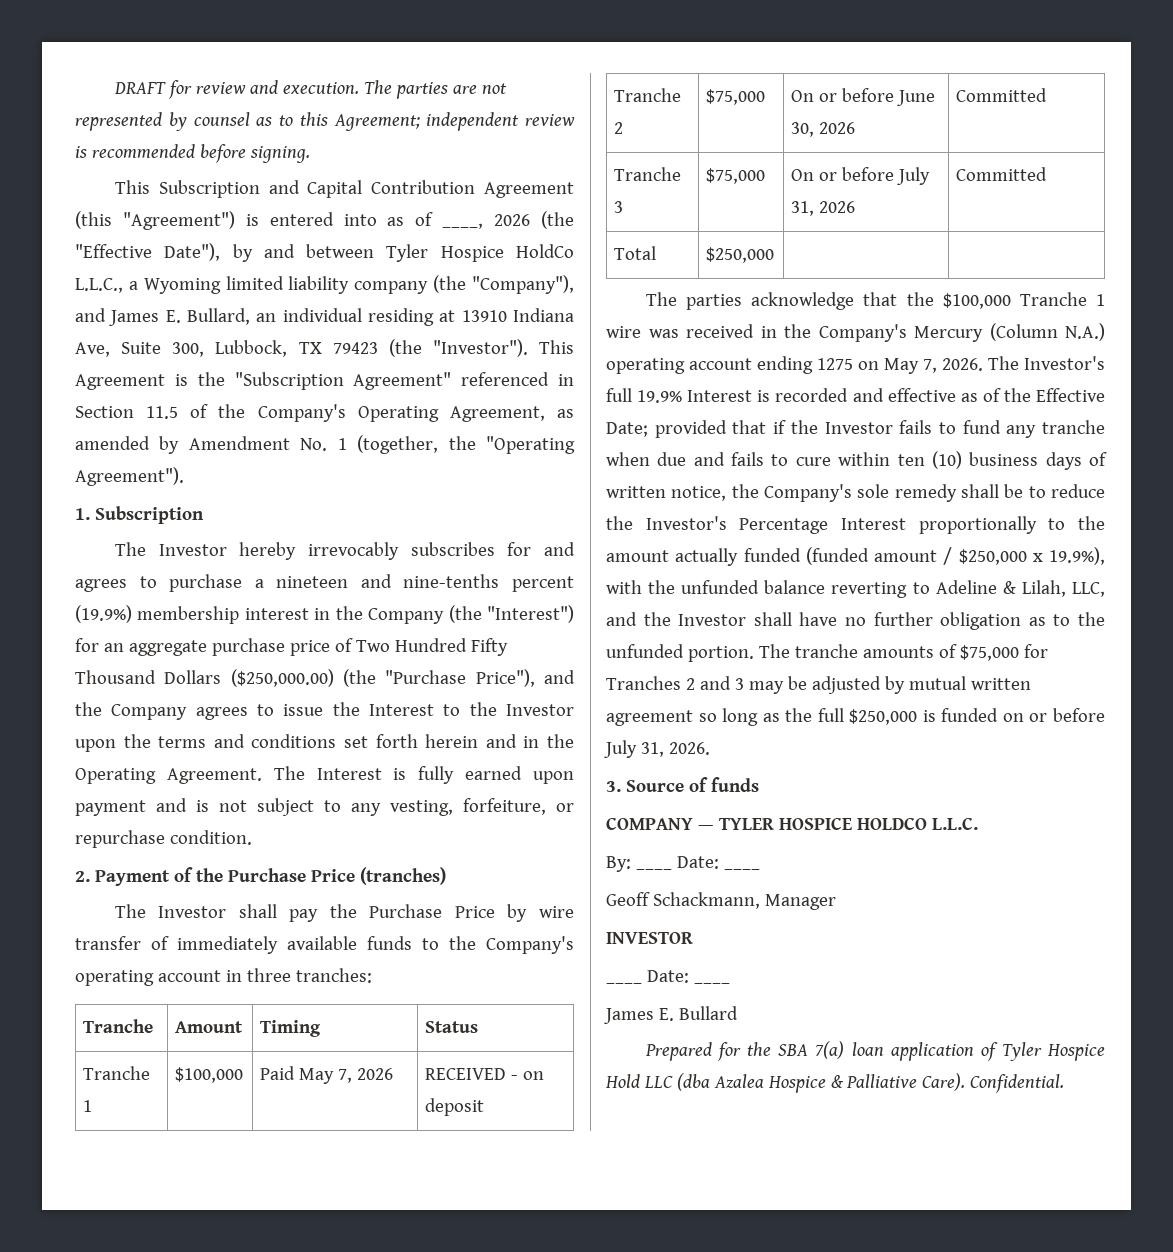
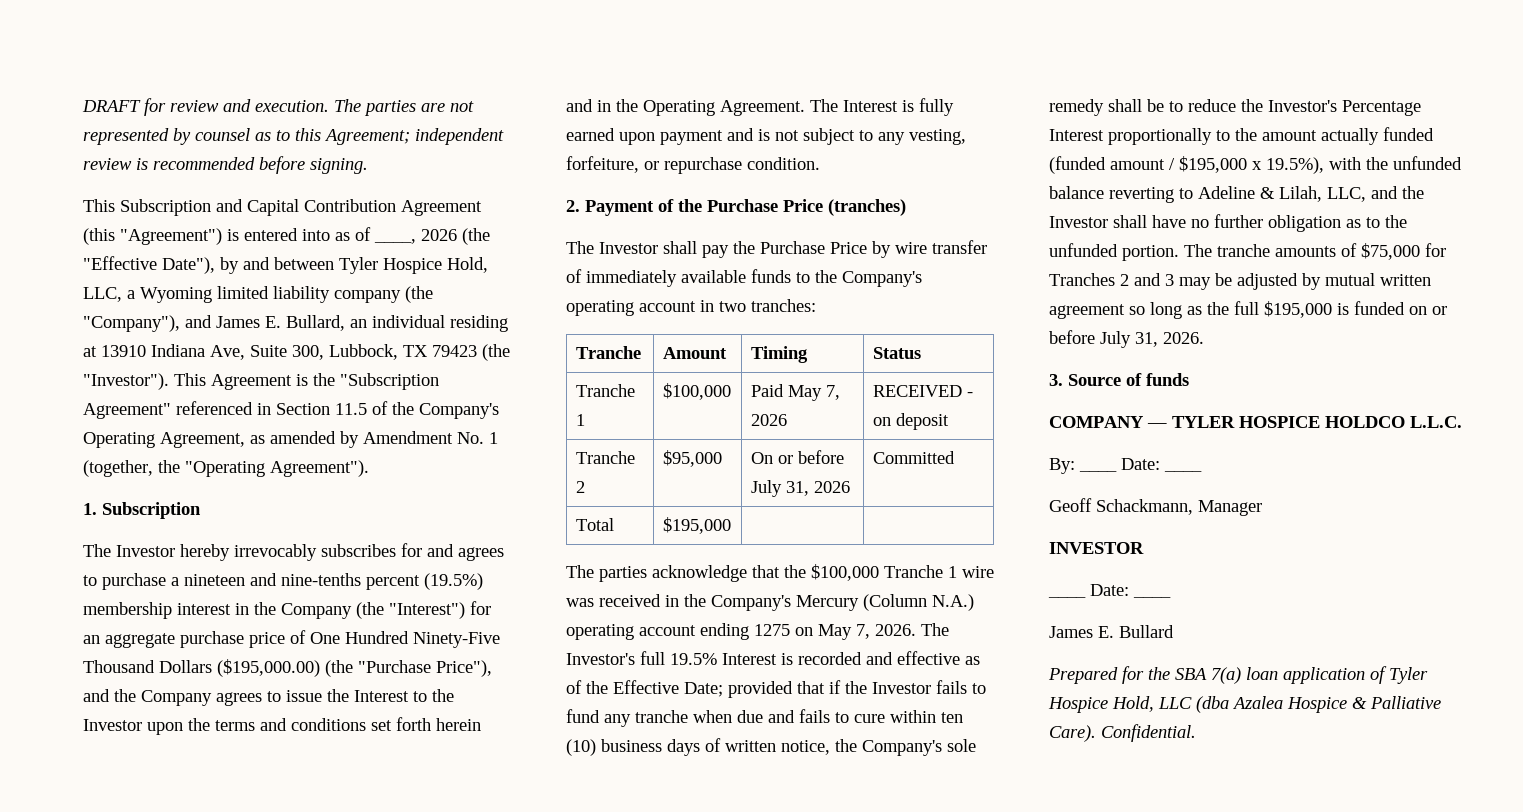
[516,244,574,258] [75,278,123,293] HoldCo L.L.C., -> [447,257,488,273] [83,287,122,302] Hold, LLC,
[75,605,132,623] (19.9%) -> [424,573,483,590] (19.5%)
[355,638,508,656] Two Hundred Fifty -> [310,631,500,648] One Hundred Ninety-Five
[230,669,334,687] ($250,000.00) -> [217,659,320,677] ($195,000.00)
[246,968,291,982] three -> [719,301,746,312] two
[705,89,765,105] [790,88,935,106] [790,122,855,137] [955,88,1047,102] [613,167,681,181] [613,201,623,213] [705,168,765,184] $75,000 | On or before June 30, 2026 | Committed // Tranche 3 | $75,000 -> [662,450,722,467] $95,000
[705,247,774,263] $250,000 -> [662,517,731,534] $195,000
[637,390,683,403] 19.9% -> [670,653,717,665] 19.5%
[958,547,1105,565] $250,000 x 19.9%), -> [1179,156,1324,174] $195,000 x 19.5%),
[849,709,918,725] $250,000 -> [1264,301,1332,318] $195,000
[605,1074,640,1088] Hold -> [1112,696,1154,712] Hold,

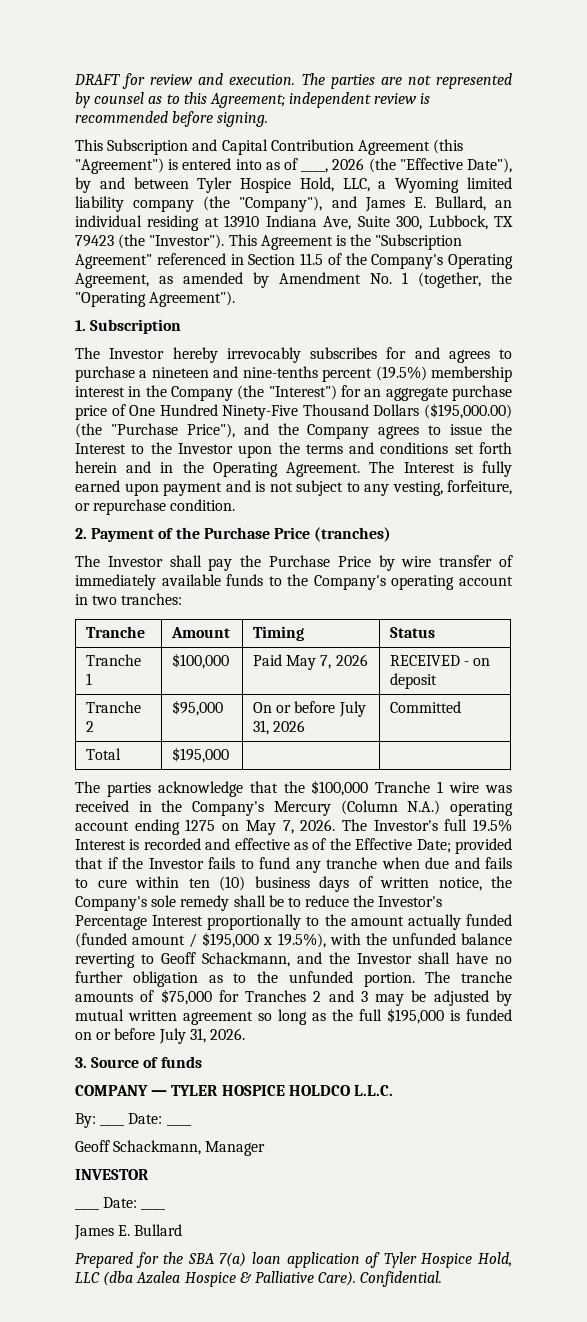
[1198,186,1366,202] Adeline & Lilah, LLC, -> [161,952,290,967] Geoff Schackmann,

